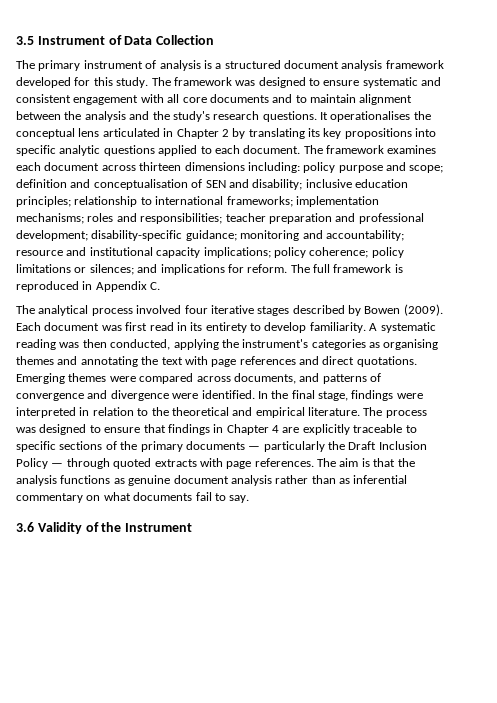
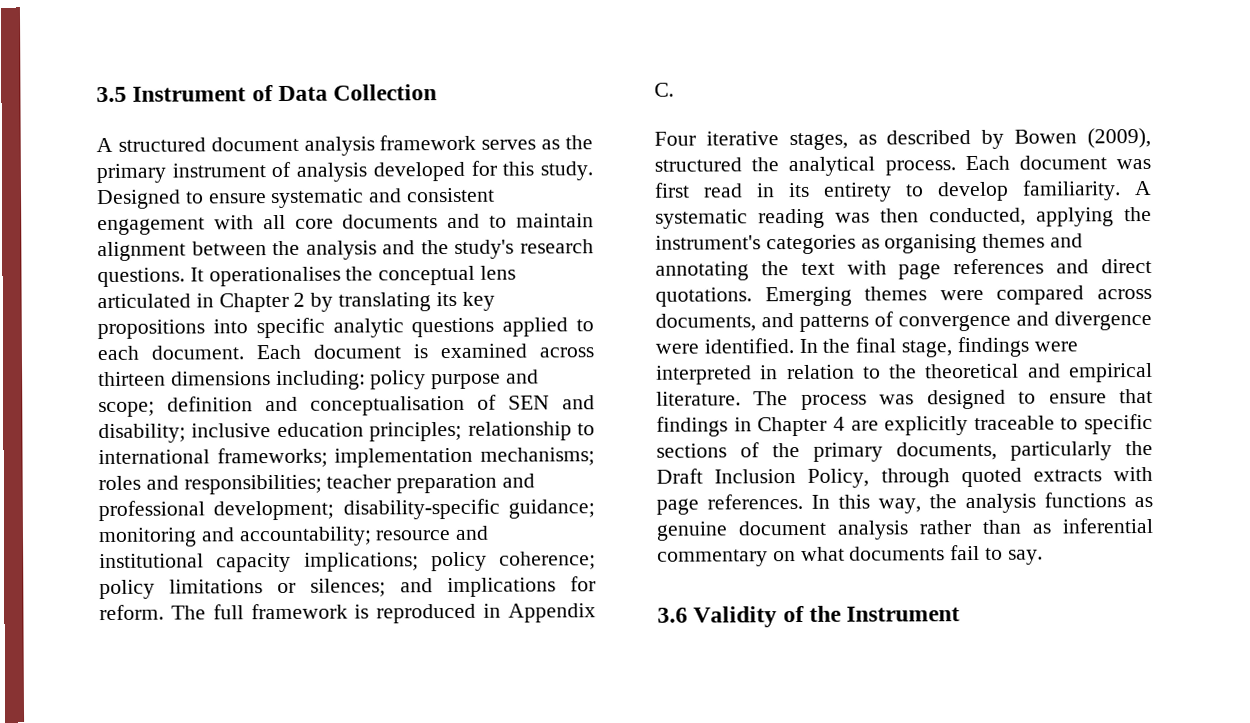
[16,60,444,71] [16,77,306,88] The primary instrument of analysis is a structured document analysis framework developed for this study. The framework was designed -> [96,134,593,156] [96,160,593,184] [97,189,181,210] A structured document analysis framework serves as the primary instrument of analysis developed for this study. Designed
[303,145,437,154] [16,162,100,171] The framework examines each document -> [256,343,527,360] Each document is examined
[16,304,443,316] The analytical process involved four iterative stages described by Bowen (2009). -> [654,127,1151,151] [654,156,956,177] Four iterative stages, as described by Bowen (2009), structured the analytical process.
[185,441,261,450] documents — -> [896,441,997,461] documents,
[16,458,64,469] Policy — -> [807,468,870,488] Policy,
[317,458,396,467] The aim is that -> [811,494,921,514] In this way,

